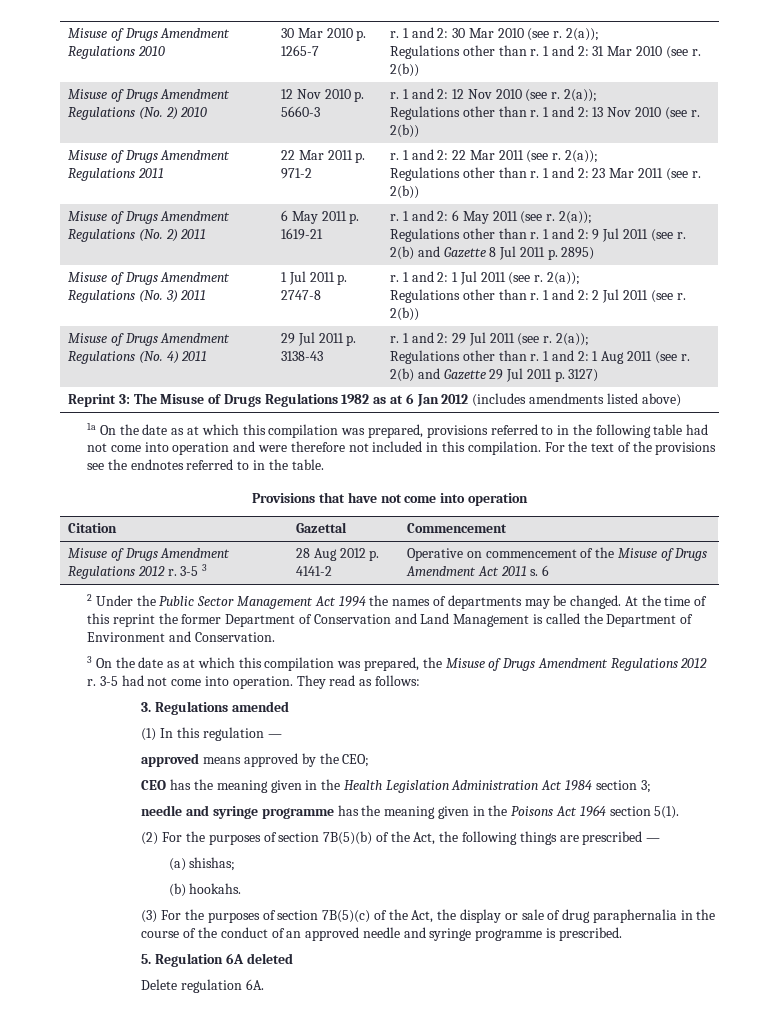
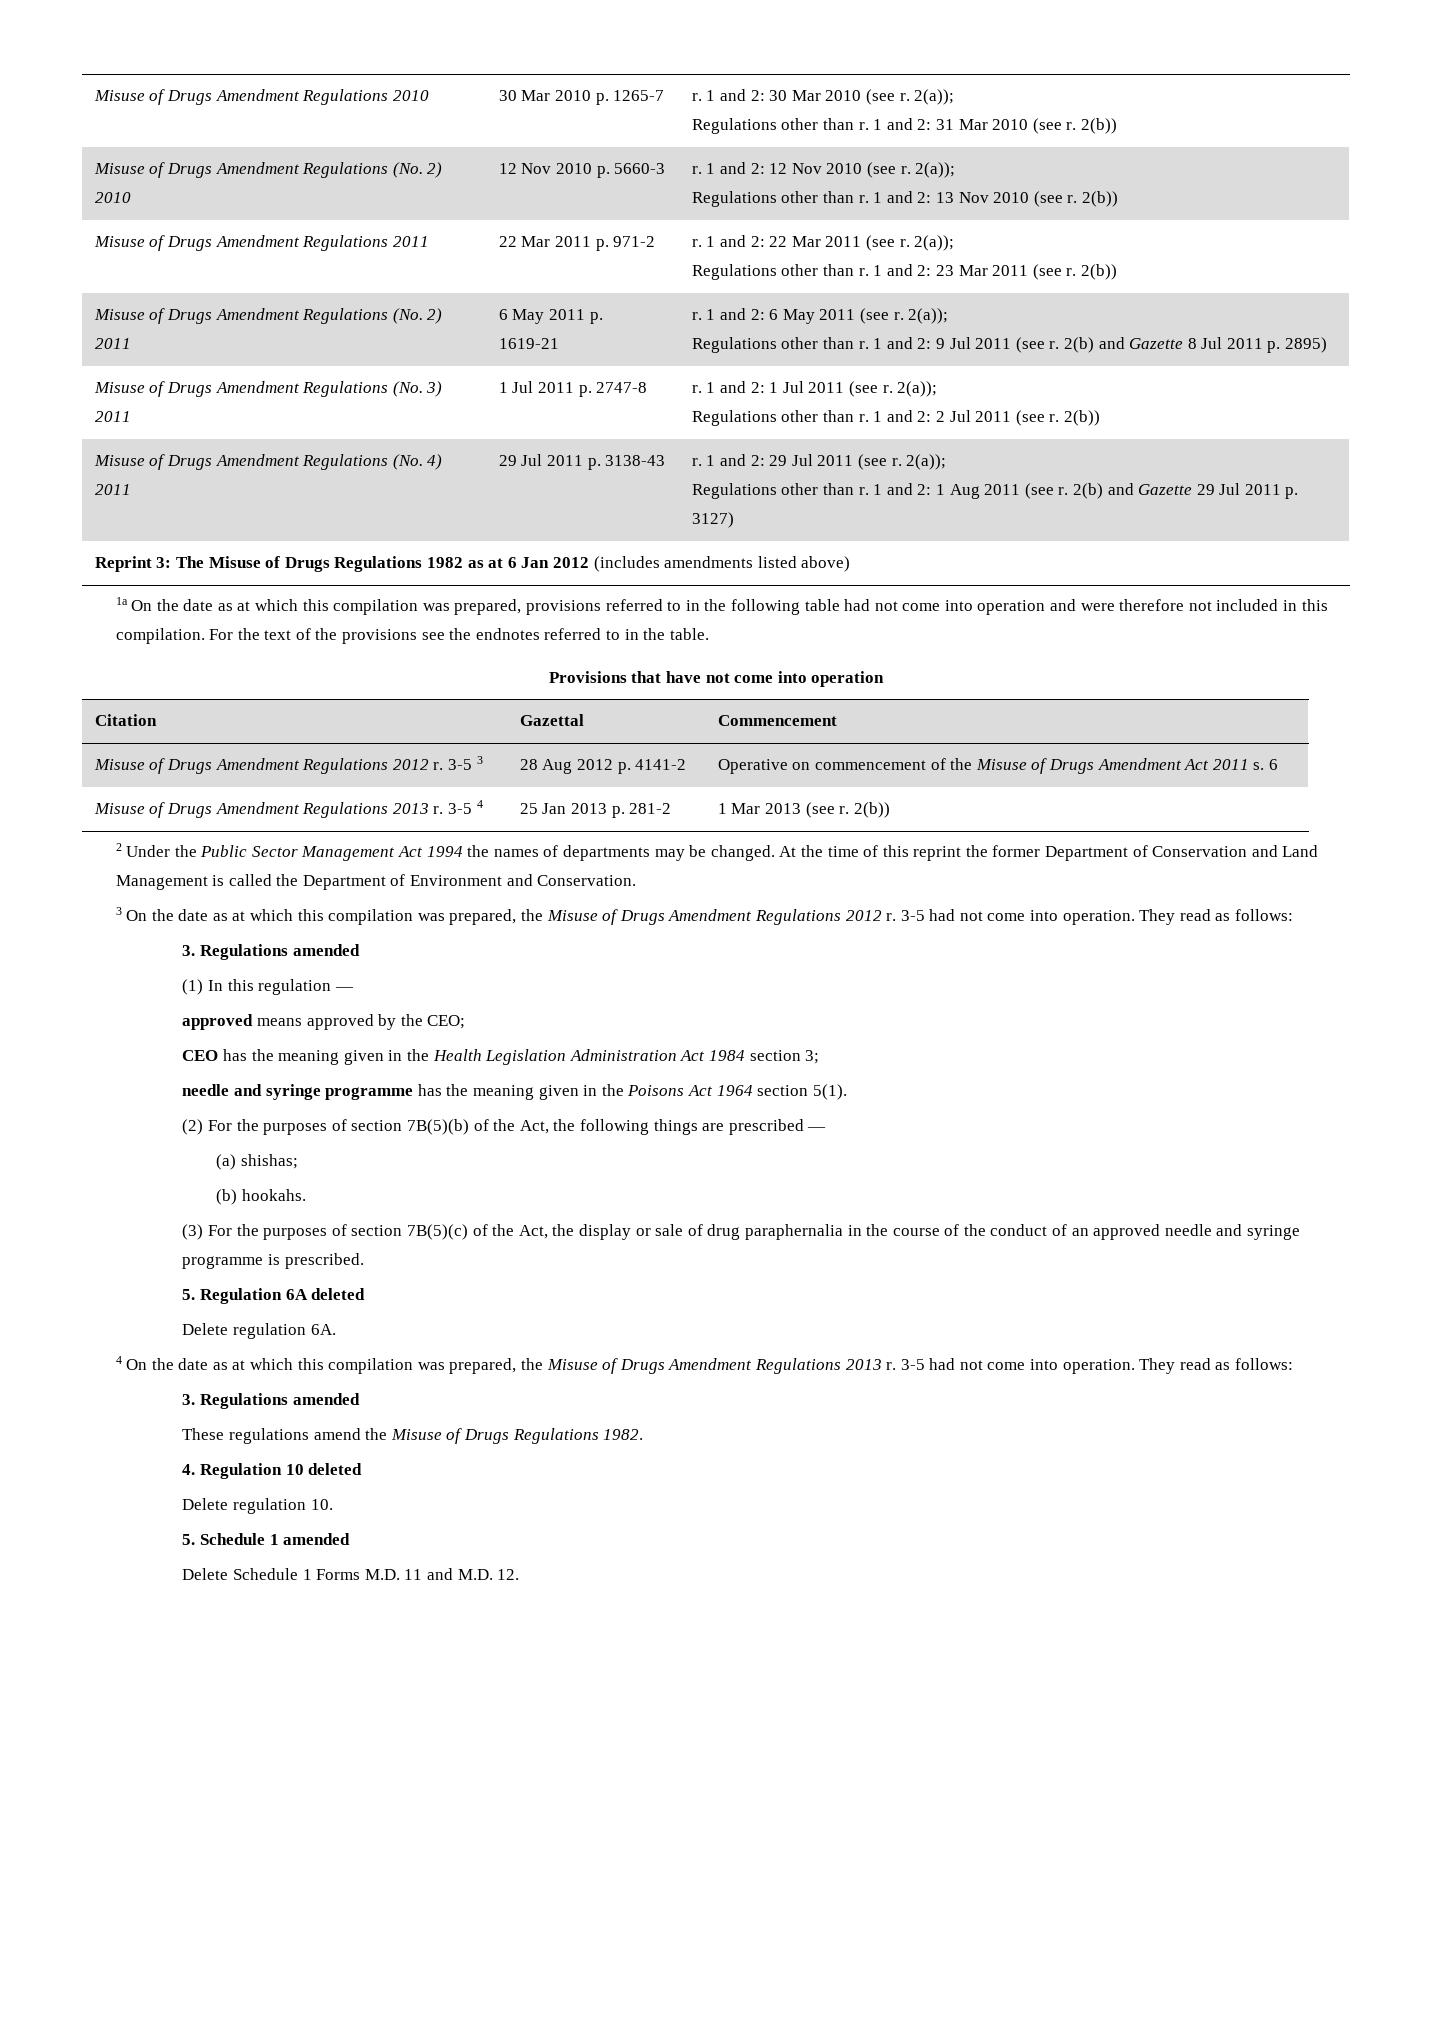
(550, 570) none -> [93,800,483,818] [519,803,672,818] [717,802,890,818] // Misuse of Drugs Amendment Regulations 2013 r. 3-5 4 | 25 Jan 2013 p. 281-2 | 1 Mar 2013 (see r. 2(b))
(264, 984) none -> [115,1356,1294,1374] [182,1393,360,1409] [182,1428,644,1444] [182,1463,363,1479] [182,1498,333,1514] [182,1533,351,1545] [182,1568,520,1580] // 4 On the date as at which this compilation was prepared, the Misuse of Drugs Amendment Regulations 2013 r. 3-5 had not come into operation. They read as follows: // 3. Regulations amended // These regulations amend the Misuse of Drugs Regulations 1982. // 4. Regulation 10 deleted // Delete regulation 10. // 5. Schedule 1 amended // Delete Schedule 1 Forms M.D. 11 and M.D. 12.

